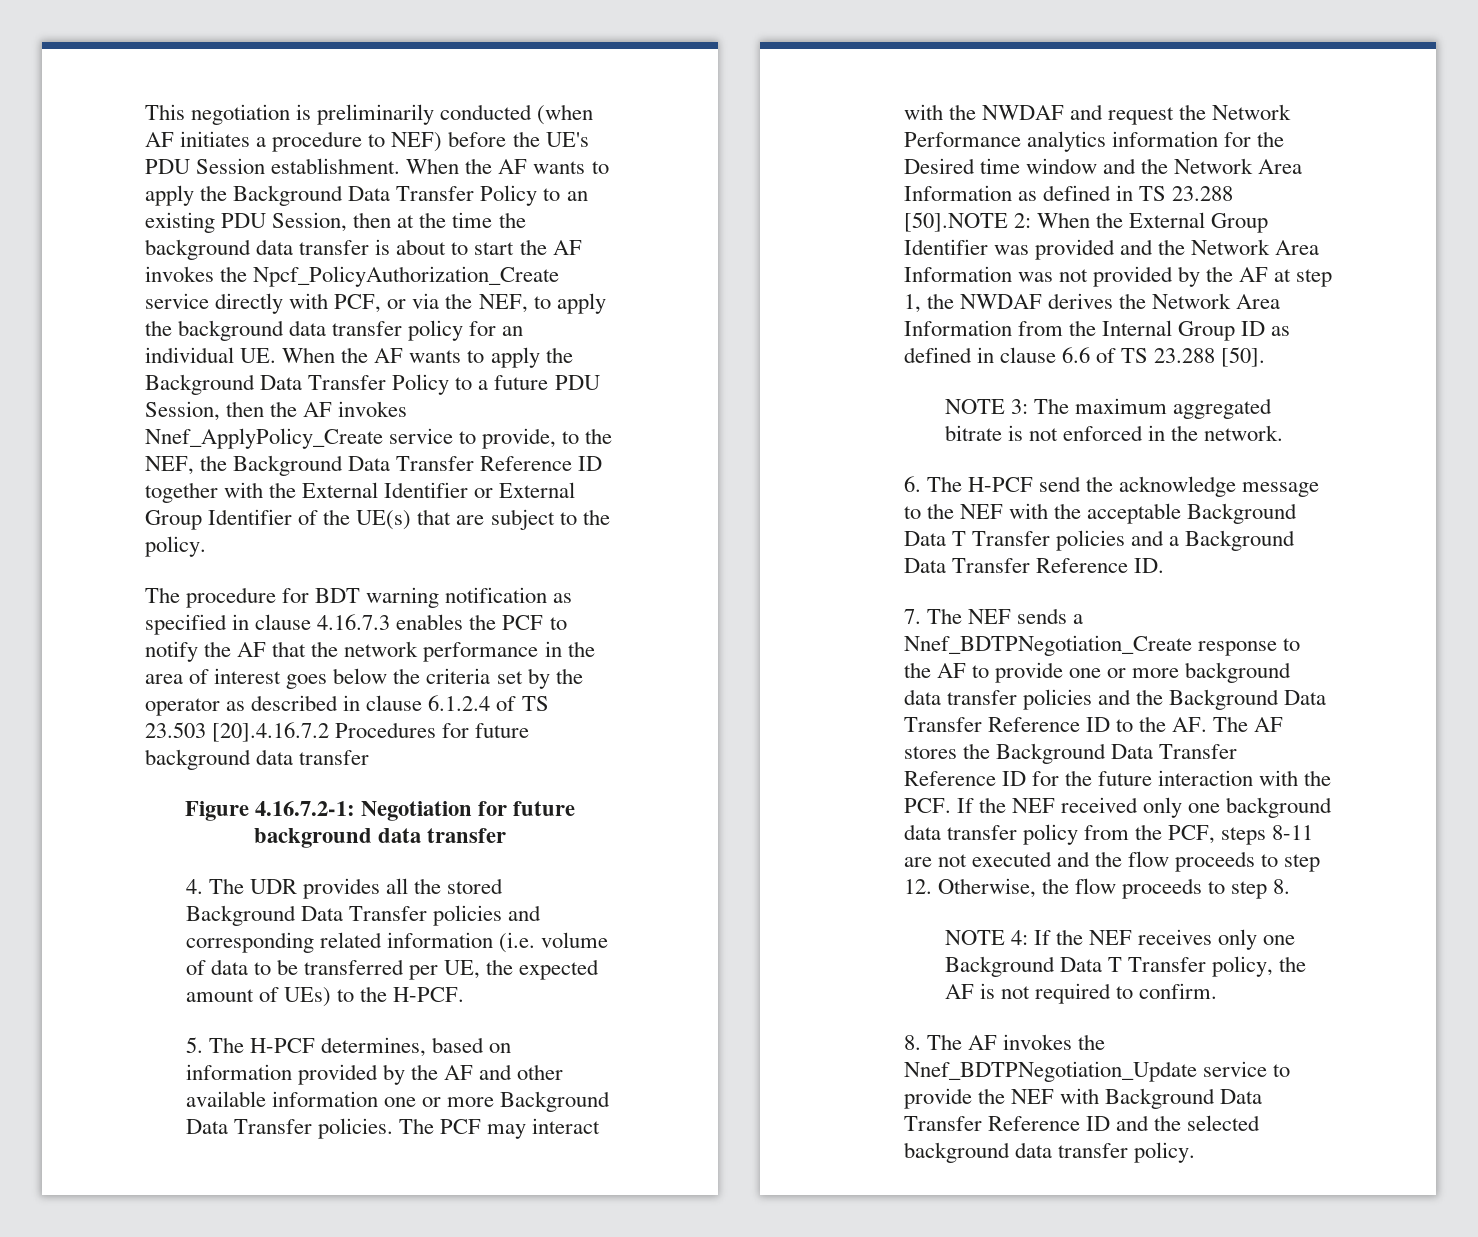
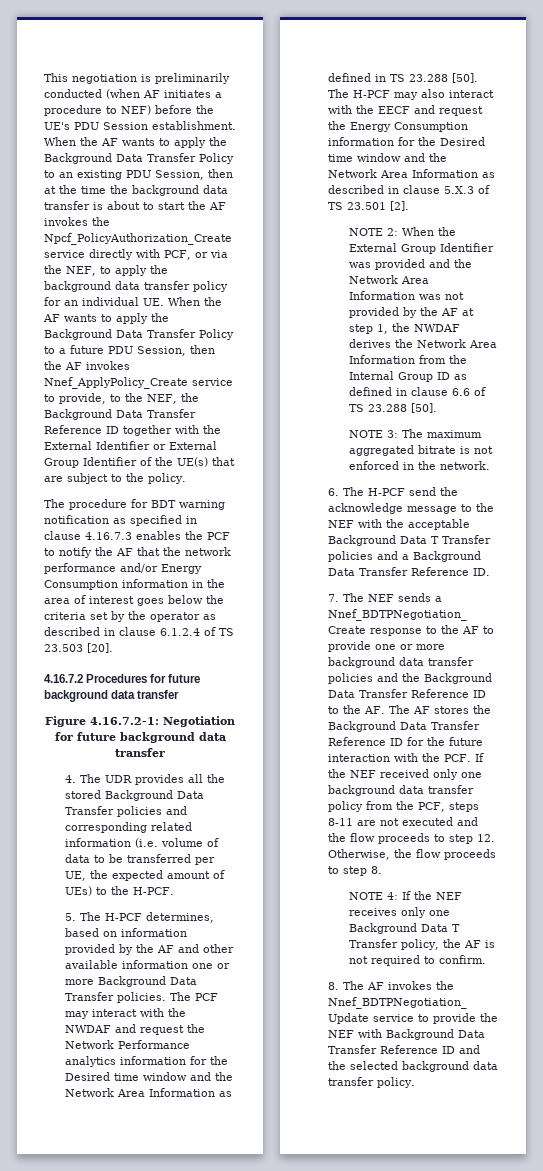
(539, 652) none -> [120,563,202,574] [44,579,188,590] and/or Energy Consumption information
[212,722,330,742] [20].4.16.7.2 -> [87,643,113,653] [44,674,83,683] [20]. // 4.16.7.2
[903,212,1008,232] [50].NOTE -> [452,73,479,83] [328,89,495,100] [328,105,484,116] [328,121,469,132] [328,137,486,146] [328,153,448,162] [328,169,496,178] [328,185,491,194] [328,201,410,211] [349,228,384,236] [50]. The H-PCF may also interact with the EECF and request the Energy Consumption information for the Desired time window and the Network Area Information as described in clause 5.X.3 of TS 23.501 [2]. // NOTE

